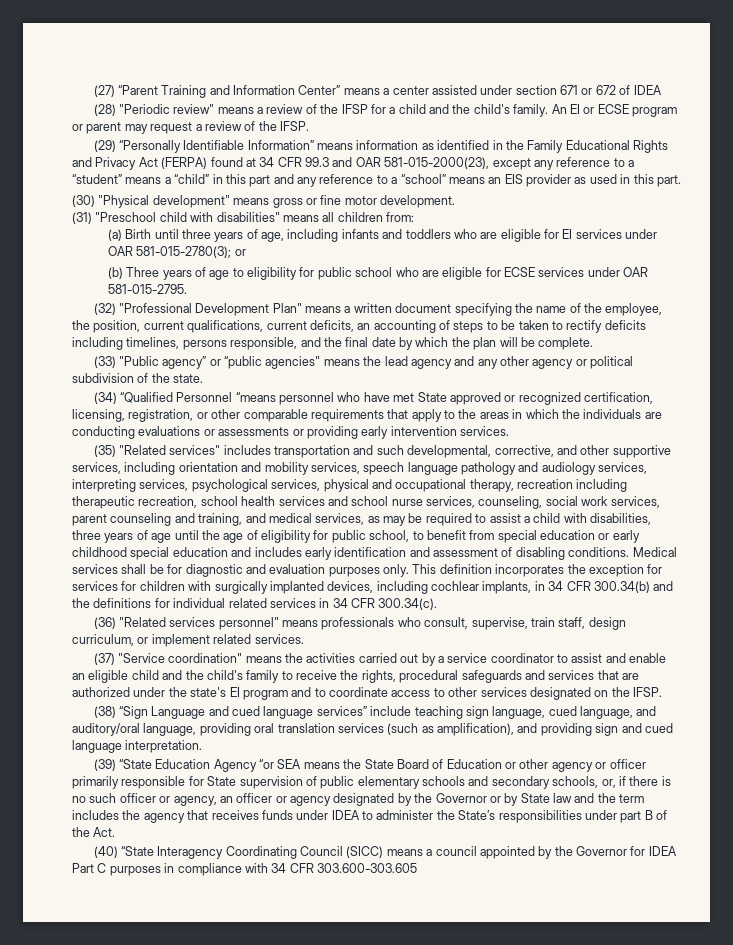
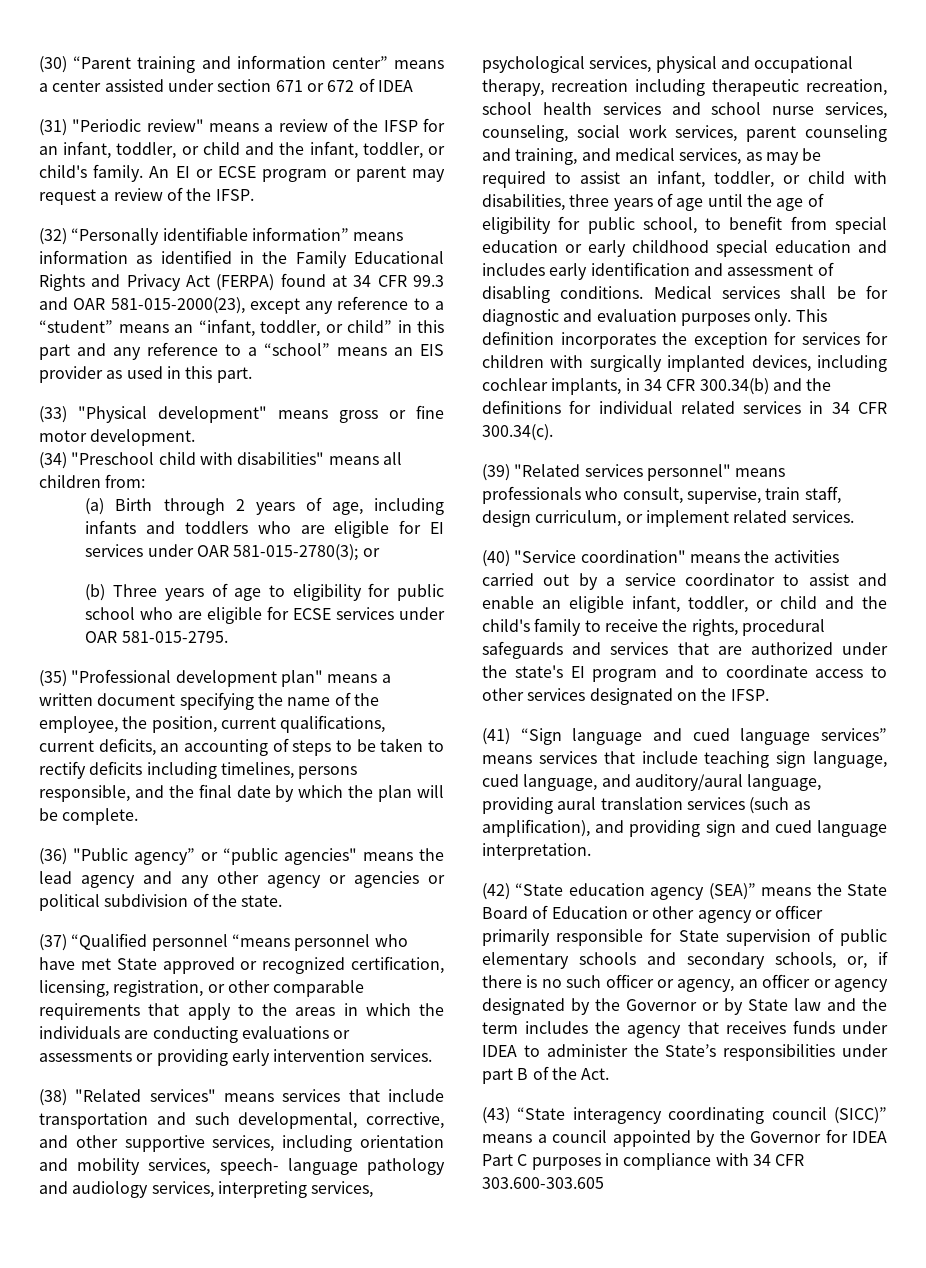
[93,85,341,98] (27) “Parent Training and Information Center” -> [39,55,388,73] (30) “Parent training and information center”
[93,104,116,116] (28) -> [39,119,67,136] (31)
[389,104,471,114] a child and the -> [39,141,446,159] an infant, toddler, or child and the infant, toddler, or
[93,140,314,153] (29) “Personally Identifiable Information” -> [39,227,349,245] (32) “Personally identifiable information”
[164,174,210,184] a “child” -> [174,319,392,337] an “infant, toddler, or child”
[72,195,95,207] (30) -> [39,406,67,423] (33)
[72,212,92,224] (31) -> [39,452,67,469] (34)
[154,229,211,239] until three -> [163,498,245,515] through 2
[93,303,302,316] (32) "Professional Development Plan" -> [39,669,323,687] (35) "Professional development plan"
[93,356,116,368] (33) -> [39,848,67,865] (36)
(587, 362) none -> [354,871,445,888] agencies or
[93,392,233,404] (34) “Qualified Personnel -> [39,933,228,951] (37) “Qualified personnel
[93,445,116,457] (35) -> [39,1089,67,1106] (38)
[223,445,271,455] includes -> [224,1089,444,1102] means services that include
[363,462,405,475] speech -> [219,1158,279,1175] speech-
[523,516,530,523] a -> [629,170,800,188] an infant, toddler, or
[93,617,116,629] (36) -> [482,464,510,481] (39)
[93,653,115,665] (37) -> [482,550,510,567] (40)
(129, 676) none -> [632,595,773,613] infant, toddler, or
[93,706,206,719] (38) “Sign Language -> [482,728,643,745] (41) “Sign language
(367, 711) none -> [482,751,635,764] means services that
[72,723,140,736] auditory/oral -> [634,774,743,791] auditory/aural
[254,723,275,733] oral -> [557,797,597,810] aural
[93,759,302,772] (39) “State Education Agency “or SEA -> [482,883,756,900] (42) “State education agency (SEA)”
[93,846,384,859] (40) “State Interagency Coordinating Council (SICC) -> [482,1107,888,1124] (43) “State interagency coordinating council (SICC)”

